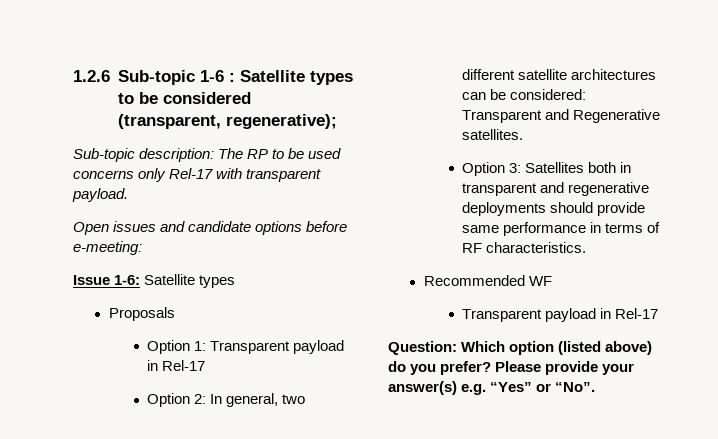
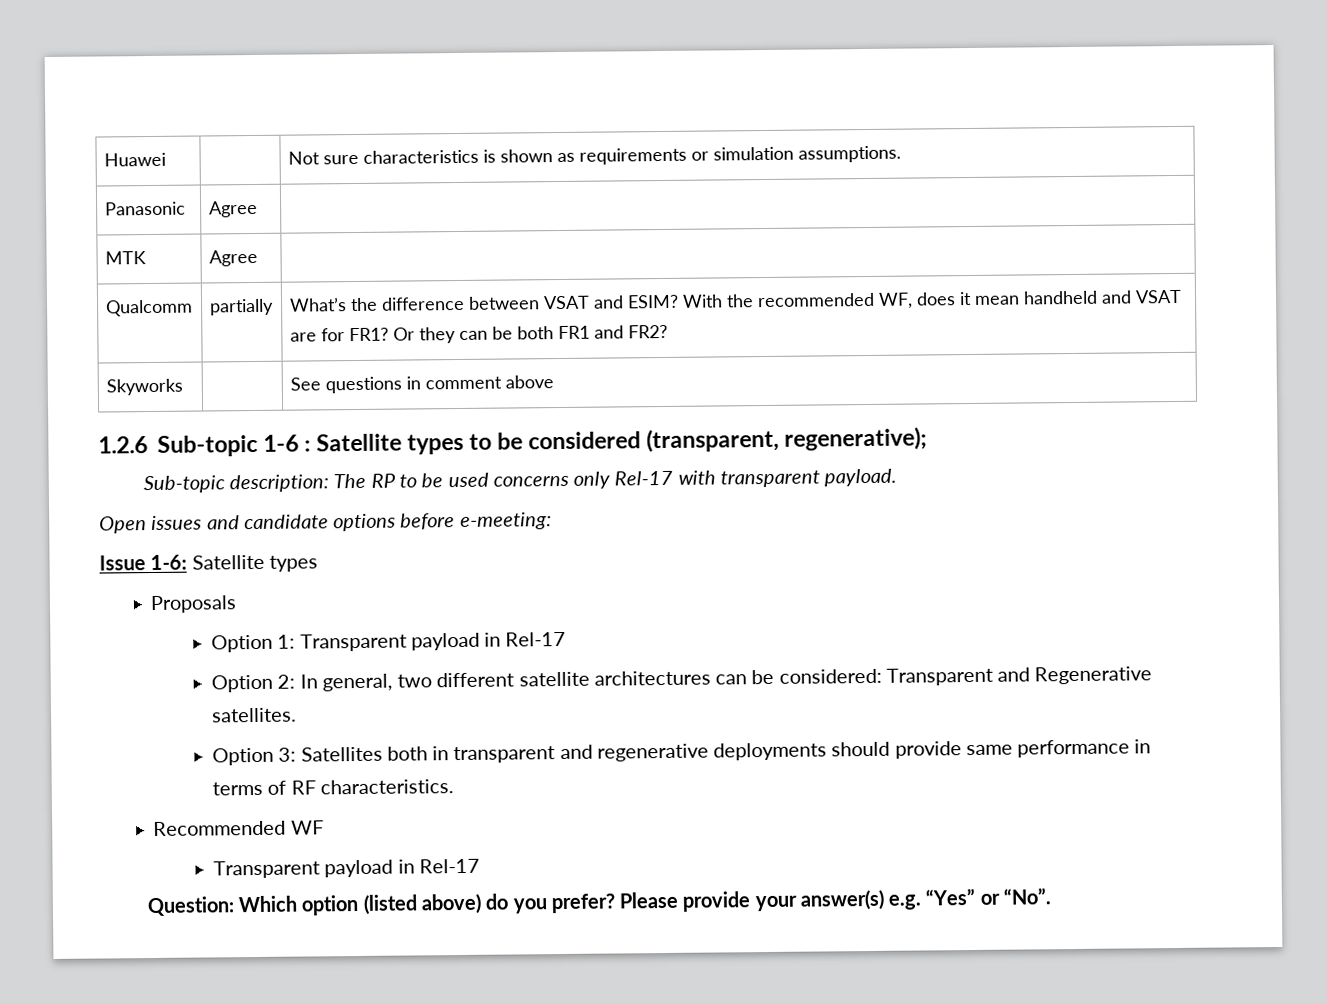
(73, 76) none -> [103,152,166,167] [287,145,901,165] [104,201,186,216] [208,200,258,218] [104,251,146,265] [208,249,258,267] [105,299,193,317] [208,298,274,316] [288,289,1182,312] [289,324,668,344] [105,378,183,396] [289,375,554,394] Huawei | | Not sure characteristics is shown as requirements or simulation assumptions. // Panasonic | Agree | // MTK | Agree | // Qualcomm | partially | What’s the difference between VSAT and ESIM? With the recommended WF, does it mean handheld and VSAT are for FR1? Or they can be both FR1 and FR2? // Skyworks | | See questions in comment above //

